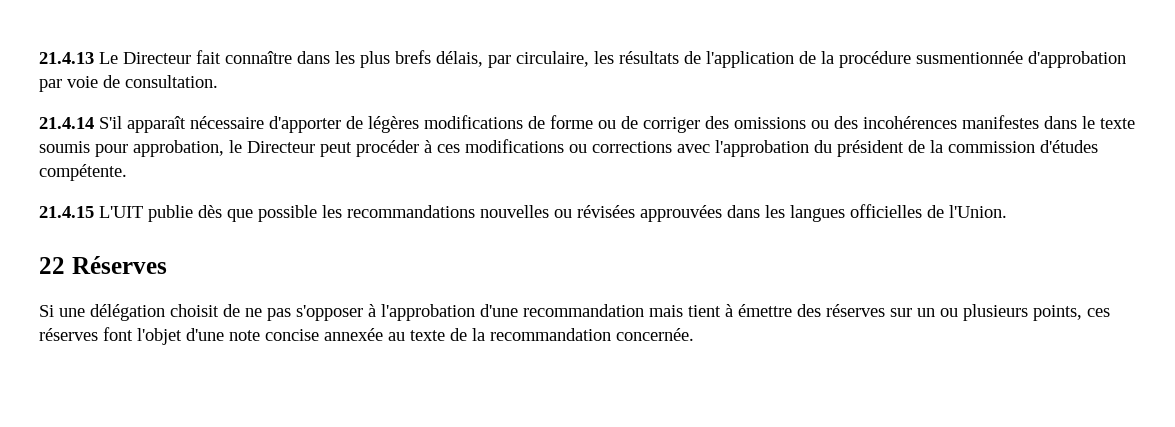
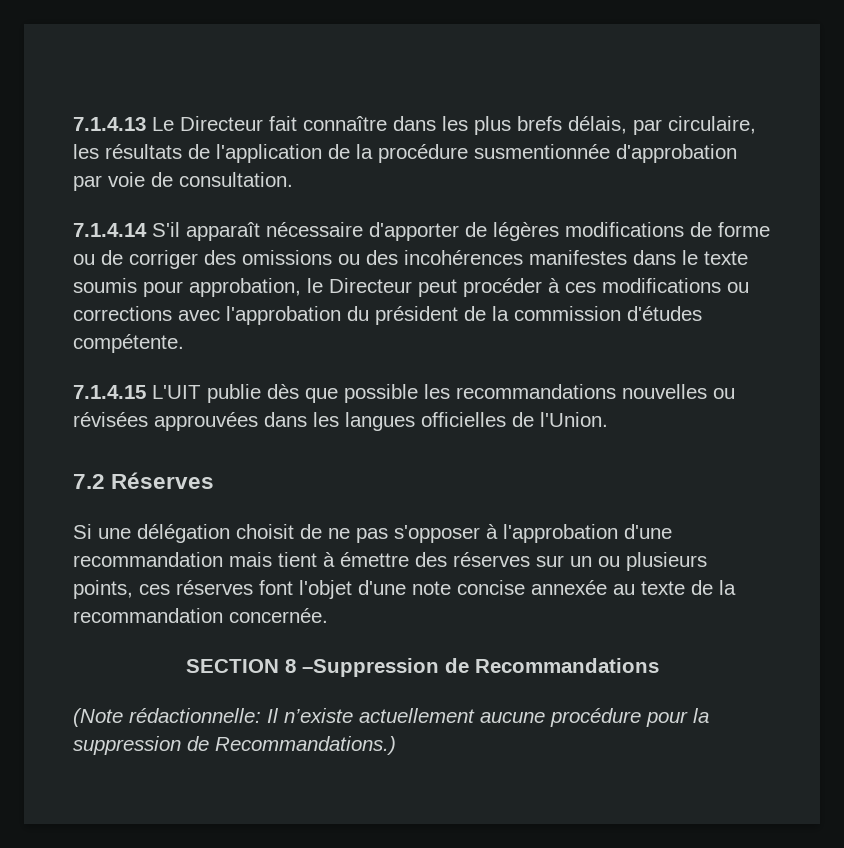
[39,52,94,64] 21.4.13 -> [73,117,146,131] 7.1.4.13
[39,117,94,129] 21.4.14 -> [73,223,147,237] 7.1.4.14
[39,206,94,218] 21.4.15 -> [73,385,146,399] 7.1.4.15
[39,257,65,274] 22 -> [73,474,105,489] 7.2
(694, 334) none -> [185,658,659,677] [73,708,709,727] [73,736,396,755] // SECTION 8 –Suppression de Recommandations // (Note rédactionnelle: Il n’existe actuellement aucune procédure pour la suppression de Recommandations.)

